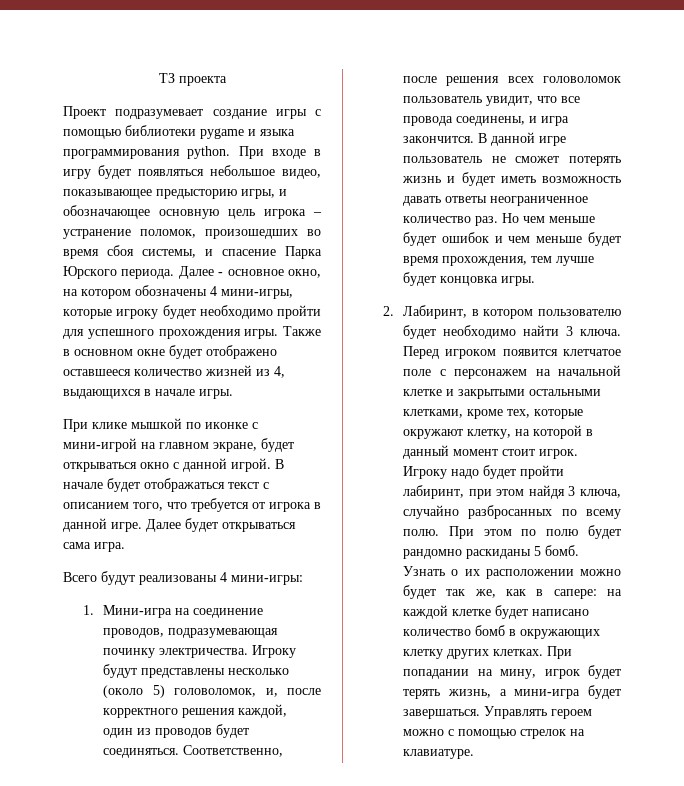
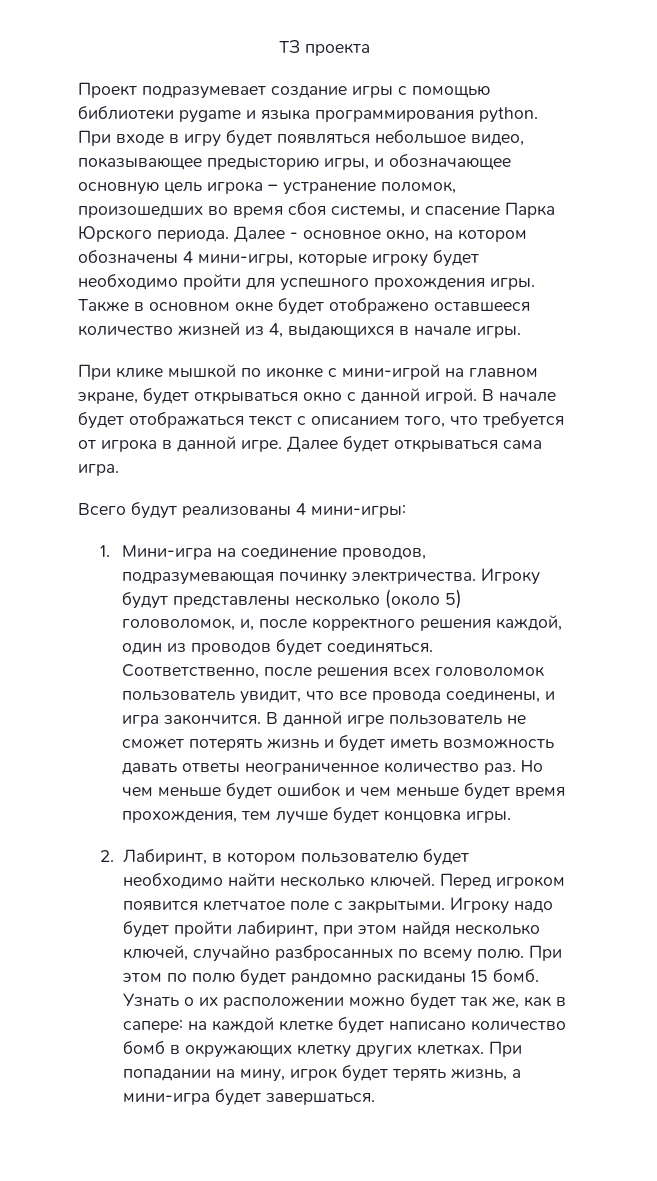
[566,326,621,336] 3 ключа. -> [279,873,435,887] несколько ключей.
[454,365,621,379] [403,389,602,399] [403,409,584,419] [403,425,594,439] [403,445,579,459] персонажем на начальной клетке и закрытыми остальными клетками, кроме тех, которые окружают клетку, на которой в данный момент стоит игрок. -> [347,900,445,913] закрытыми.
[568,486,621,498] 3 ключа, -> [454,924,540,935] [122,945,188,961] несколько ключей,
[534,546,542,556] 5 -> [470,970,488,982] 15
[484,706,593,719] [403,729,586,739] [403,749,475,759] Управлять героем можно с помощью стрелок на клавиатуре. -> (375, 1099) none

